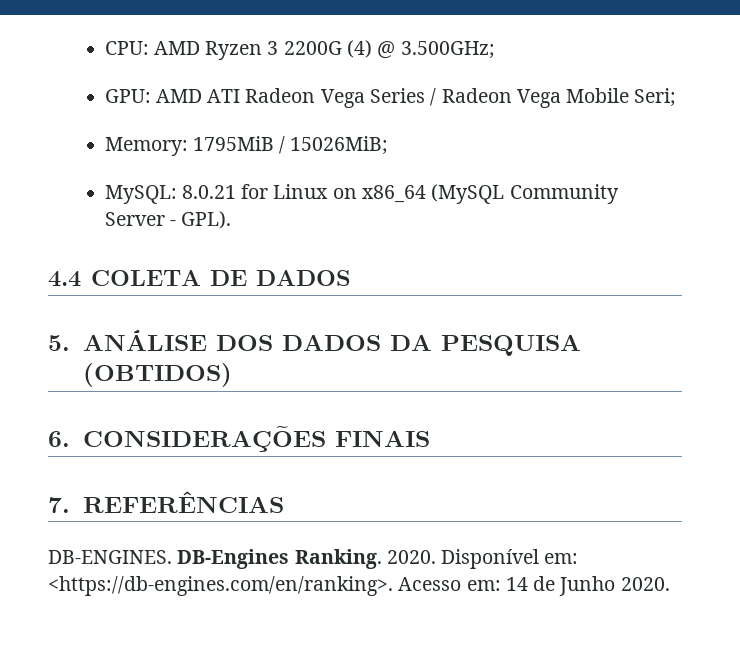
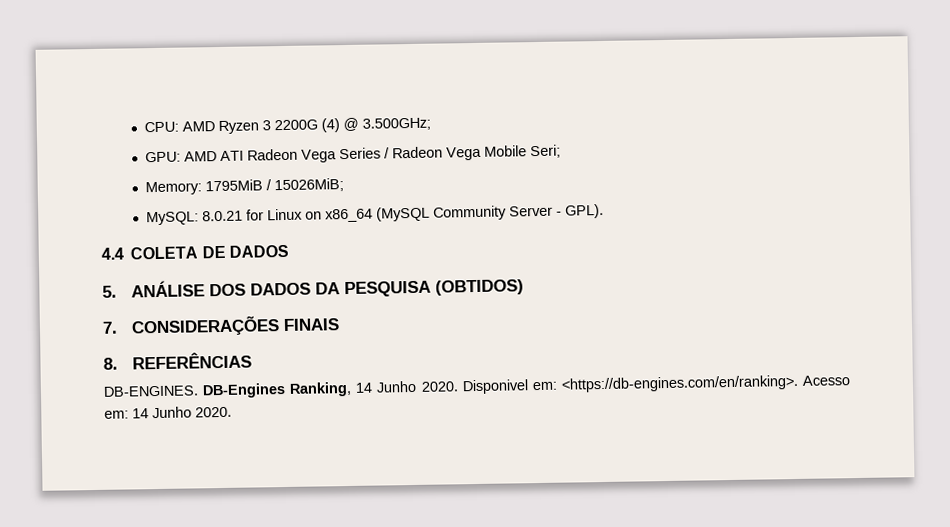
[48,431,70,447] 6. -> [102,321,118,334] 7.
[48,497,70,513] 7. -> [103,357,118,370] 8.
[294,549,540,569] Ranking. 2020. Disponível -> [289,379,529,397] Ranking, 14 Junho 2020. Disponivel
[533,576,556,591] de -> (149, 413) none

